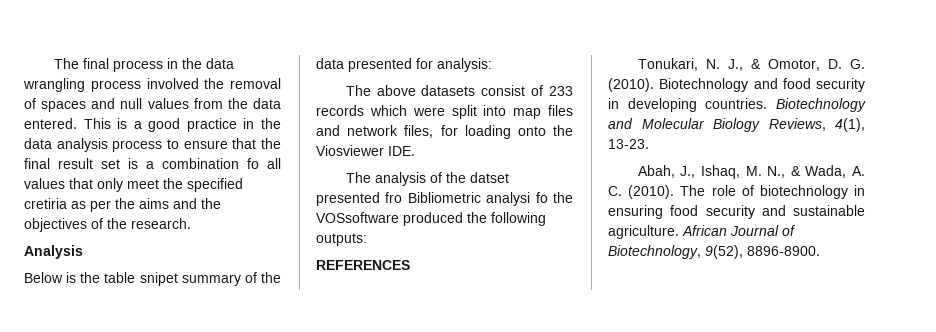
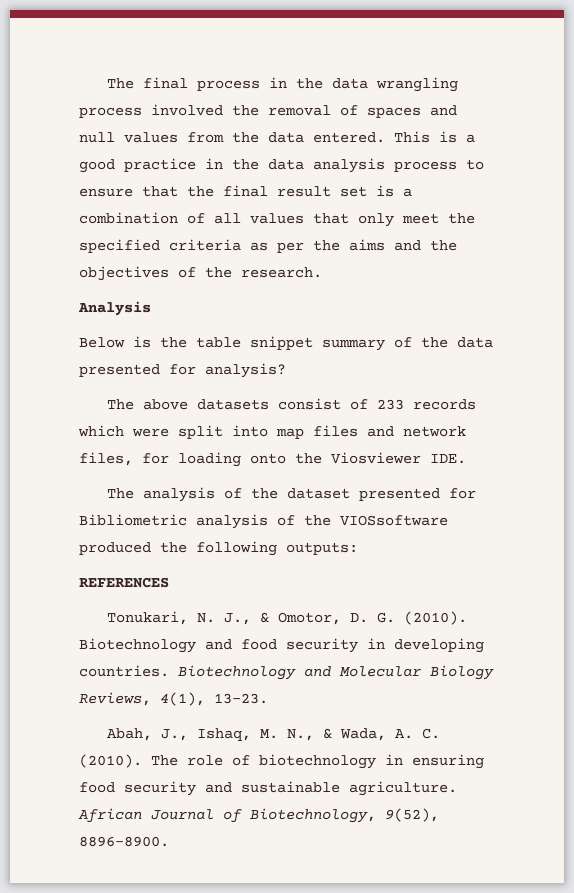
[247,158,259,169] fo -> [187,213,205,224] of
[24,198,67,209] cretiria -> [169,239,241,251] criteria
[139,272,178,286] snipet -> [250,336,313,350] snippet
[437,58,492,72] analysis: -> [205,363,286,378] analysis?
[469,172,509,183] [316,192,573,206] [316,212,399,223] datset presented fro Bibliometric analysi fo the VOSsoftware -> [286,488,476,501] [79,514,448,529] dataset presented for Bibliometric analysis of the VIOSsoftware

